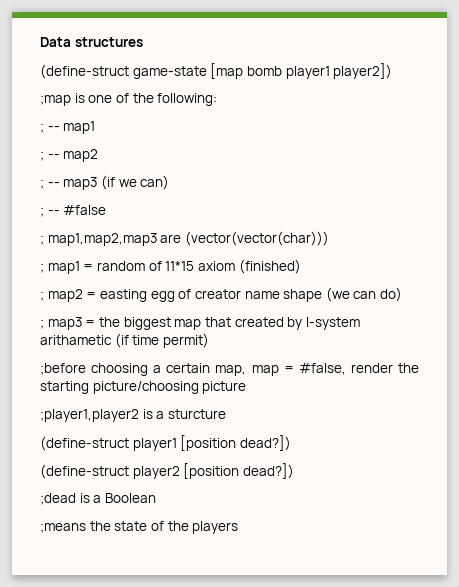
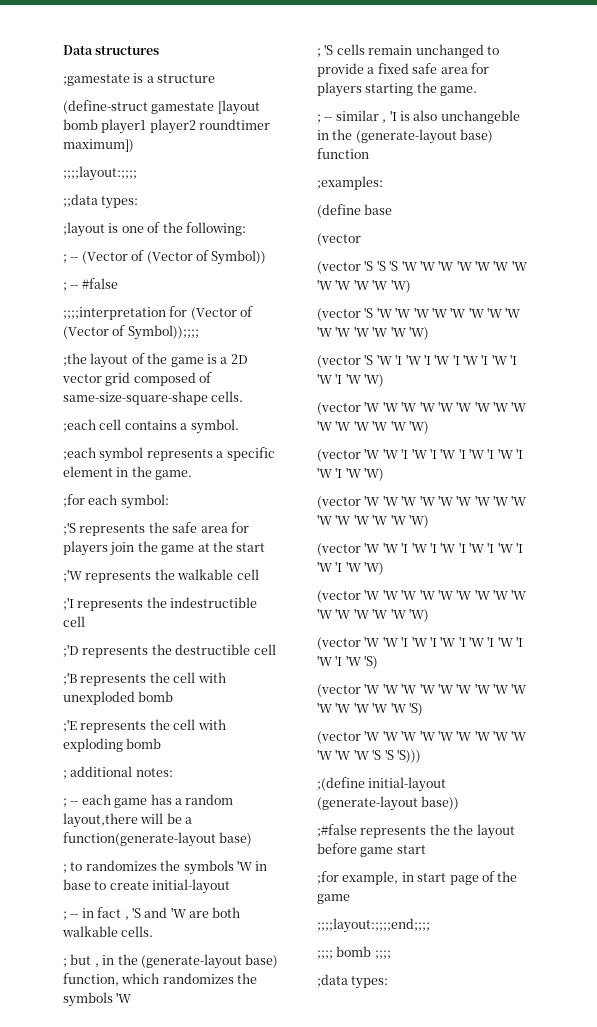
[40,63,393,79] [40,95,71,106] (define-struct game-state [map bomb player1 player2]) // ;map -> [63,73,216,86] [63,100,260,115] [63,119,271,134] [63,139,134,152] [63,166,137,181] [63,194,139,209] [63,222,105,237] ;gamestate is a structure // (define-struct gamestate [layout bomb player1 player2 roundtimer maximum]) // ;;;;layout:;;;; // ;;data types: // ;layout
[63,121,96,134] [40,149,99,162] [40,175,170,190] [40,205,107,217] [40,231,329,246] [40,259,301,274] [40,287,403,302] [40,317,360,330] [40,333,209,348] [40,363,419,376] [40,381,247,394] [40,409,226,422] [40,435,291,451] [40,463,294,479] [40,493,156,505] [40,521,239,534] map1 // ; -- map2 // ; -- map3 (if we can) // ; -- #false // ; map1,map2,map3 are (vector(vector(char))) // ; map1 = random of 11*15 axiom (finished) // ; map2 = easting egg of creator name shape (we can do) // ; map3 = the biggest map that created by l-system arithametic (if time permit) // ;before choosing a certain map, map = #false, render the starting picture/choosing picture // ;player1,player2 is a sturcture // (define-struct player1 [position dead?]) // (define-struct player2 [position dead?]) // ;dead is a Boolean // ;means the state of the players -> [81,250,267,265] [63,278,118,291] [63,306,254,320] [63,325,199,340] [63,353,248,368] [62,372,213,386] [63,391,244,405] [63,419,239,434] [63,447,275,462] [63,466,193,480] [63,494,169,509] [63,522,249,536] [63,541,266,556] [63,569,259,583] [63,597,258,611] [63,616,85,627] [63,644,276,658] [63,672,226,686] [63,691,174,705] [63,719,226,733] [63,738,162,752] [63,766,173,779] [63,794,234,808] [63,813,193,828] [63,832,253,847] [63,860,268,875] [63,879,231,894] [63,907,241,920] [62,926,154,937] [63,954,279,969] [63,973,258,986] [63,992,133,1007] [317,44,499,58] [317,63,489,77] [317,82,478,97] [317,110,520,124] [317,129,494,144] [317,148,369,159] [317,176,383,190] [317,204,393,218] [317,233,361,246] [317,260,528,274] [317,279,411,293] [317,307,522,321] [317,326,429,340] [317,354,518,368] [317,373,385,387] [317,401,528,415] [317,420,429,434] [317,448,524,462] [317,467,385,481] [317,495,528,509] [317,514,429,528] [317,542,524,556] [317,561,385,575] [317,589,528,603] [317,608,429,622] [317,636,524,650] [317,655,379,669] [317,683,528,697] [317,702,423,716] [317,730,528,744] [317,749,421,763] [317,777,447,792] [317,796,460,811] [317,824,515,839] [317,843,426,857] [317,871,518,885] [317,894,350,904] [317,918,430,933] [317,946,391,959] [317,974,389,989] (Vector of (Vector of Symbol)) // ; -- #false // ;;;;interpretation for (Vector of (Vector of Symbol));;;; // ;the layout of the game is a 2D vector grid composed of same-size-square-shape cells. // ;each cell contains a symbol. // ;each symbol represents a specific element in the game. // ;for each symbol: // ;'S represents the safe area for players join the game at the start // ;'W represents the walkable cell // ;'I represents the indestructible cell // ;'D represents the destructible cell // ;'B represents the cell with unexploded bomb // ;'E represents the cell with exploding bomb // ; additional notes: // ; -- each game has a random layout,there will be a function(generate-layout base) // ; to randomizes the symbols 'W in base to create initial-layout // ; -- in fact , 'S and 'W are both walkable cells. // ; but , in the (generate-layout base) function, which randomizes the symbols 'W // ; 'S cells remain unchanged to provide a fixed safe area for players starting the game. // ; -- similar , 'I is also unchangeble in the (generate-layout base) function // ;examples: // (define base // (vector // (vector 'S 'S 'S 'W 'W 'W 'W 'W 'W 'W 'W 'W 'W 'W 'W) // (vector 'S 'W 'W 'W 'W 'W 'W 'W 'W 'W 'W 'W 'W 'W 'W) // (vector 'S 'W 'I 'W 'I 'W 'I 'W 'I 'W 'I 'W 'I 'W 'W) // (vector 'W 'W 'W 'W 'W 'W 'W 'W 'W 'W 'W 'W 'W 'W 'W) // (vector 'W 'W 'I 'W 'I 'W 'I 'W 'I 'W 'I 'W 'I 'W 'W) // (vector 'W 'W 'W 'W 'W 'W 'W 'W 'W 'W 'W 'W 'W 'W 'W) // (vector 'W 'W 'I 'W 'I 'W 'I 'W 'I 'W 'I 'W 'I 'W 'W) // (vector 'W 'W 'W 'W 'W 'W 'W 'W 'W 'W 'W 'W 'W 'W 'W) // (vector 'W 'W 'I 'W 'I 'W 'I 'W 'I 'W 'I 'W 'I 'W 'S) // (vector 'W 'W 'W 'W 'W 'W 'W 'W 'W 'W 'W 'W 'W 'W 'S) // (vector 'W 'W 'W 'W 'W 'W 'W 'W 'W 'W 'W 'W 'S 'S 'S))) // ;(define initial-layout (generate-layout base)) // ;#false represents the the layout before game start // ;for example, in start page of the game // ;;;;layout:;;;;end;;;; // ;;;; bomb ;;;; // ;data types:

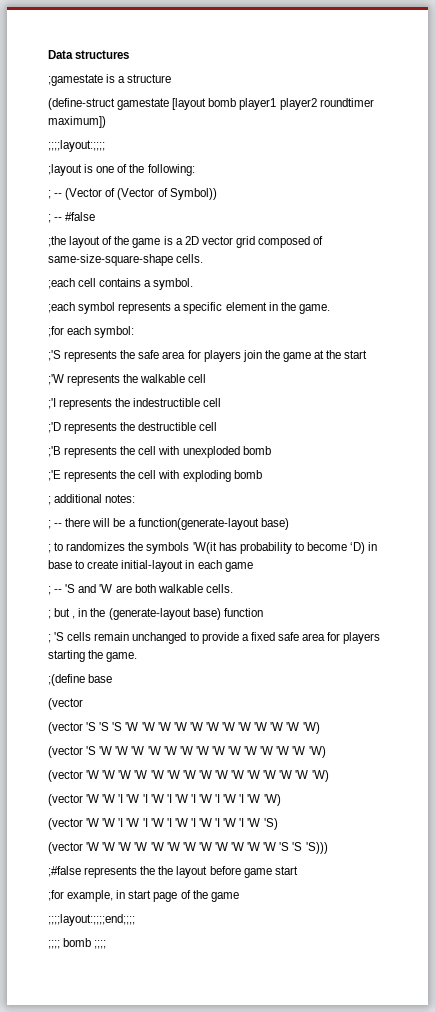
[63,194,139,209] // ;;data types: -> (105, 146) none
[63,306,254,320] [63,325,199,340] // ;;;;interpretation for (Vector of (Vector of Symbol));;;; -> (96, 216) none
[81,794,234,808] [63,813,138,828] each game has a random layout,there -> [65,518,91,527] there
[236,860,253,871] 'W -> [192,542,366,554] 'W(it has probability to become ‘D)
[63,907,129,920] // ; -- in fact , -> [185,560,253,572] [48,586,63,595] in each game // ; --
[63,973,258,986] [63,992,133,1007] function, which randomizes the symbols 'W -> [223,608,263,617] function
[317,110,520,124] [317,129,494,144] [317,148,369,159] [317,176,383,190] [317,204,361,218] ; -- similar , 'I is also unchangeble in the (generate-layout base) function // ;examples: // (define -> [48,674,85,686] ;(define
[317,354,518,368] [317,373,385,387] // (vector 'S 'W 'I 'W 'I 'W 'I 'W 'I 'W 'I 'W 'I 'W 'W) -> (326, 752) none
[317,495,528,509] [317,514,429,528] [317,542,524,556] [317,561,385,575] [317,589,528,603] [317,608,429,622] // (vector 'W 'W 'W 'W 'W 'W 'W 'W 'W 'W 'W 'W 'W 'W 'W) // (vector 'W 'W 'I 'W 'I 'W 'I 'W 'I 'W 'I 'W 'I 'W 'W) // (vector 'W 'W 'W 'W 'W 'W 'W 'W 'W 'W 'W 'W 'W 'W 'W) -> (281, 800) none
[317,683,528,697] [317,702,423,716] // (vector 'W 'W 'W 'W 'W 'W 'W 'W 'W 'W 'W 'W 'W 'W 'S) -> (278, 824) none
[317,777,447,792] [317,796,460,811] // ;(define initial-layout (generate-layout base)) -> (328, 848) none
[317,974,389,989] // ;data types: -> (107, 944) none

